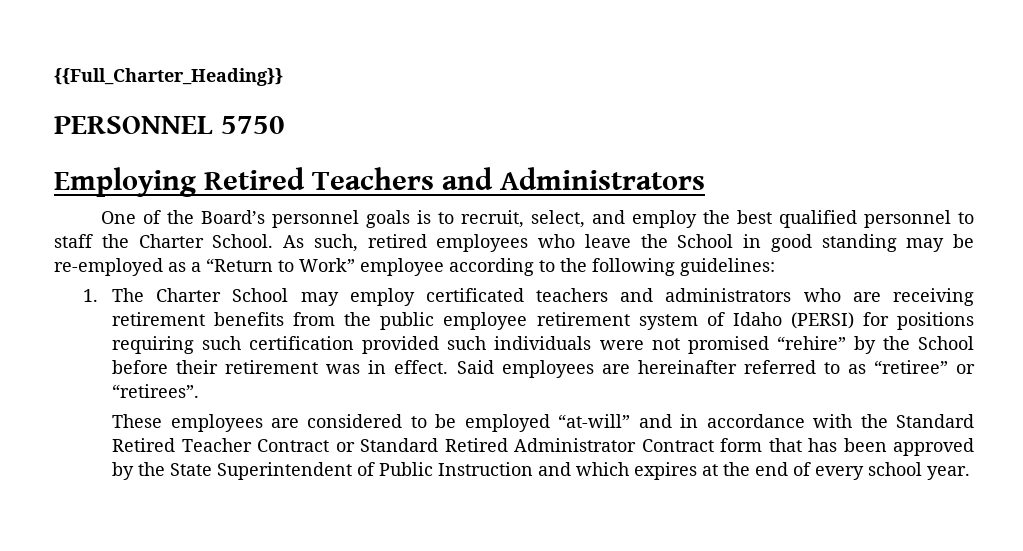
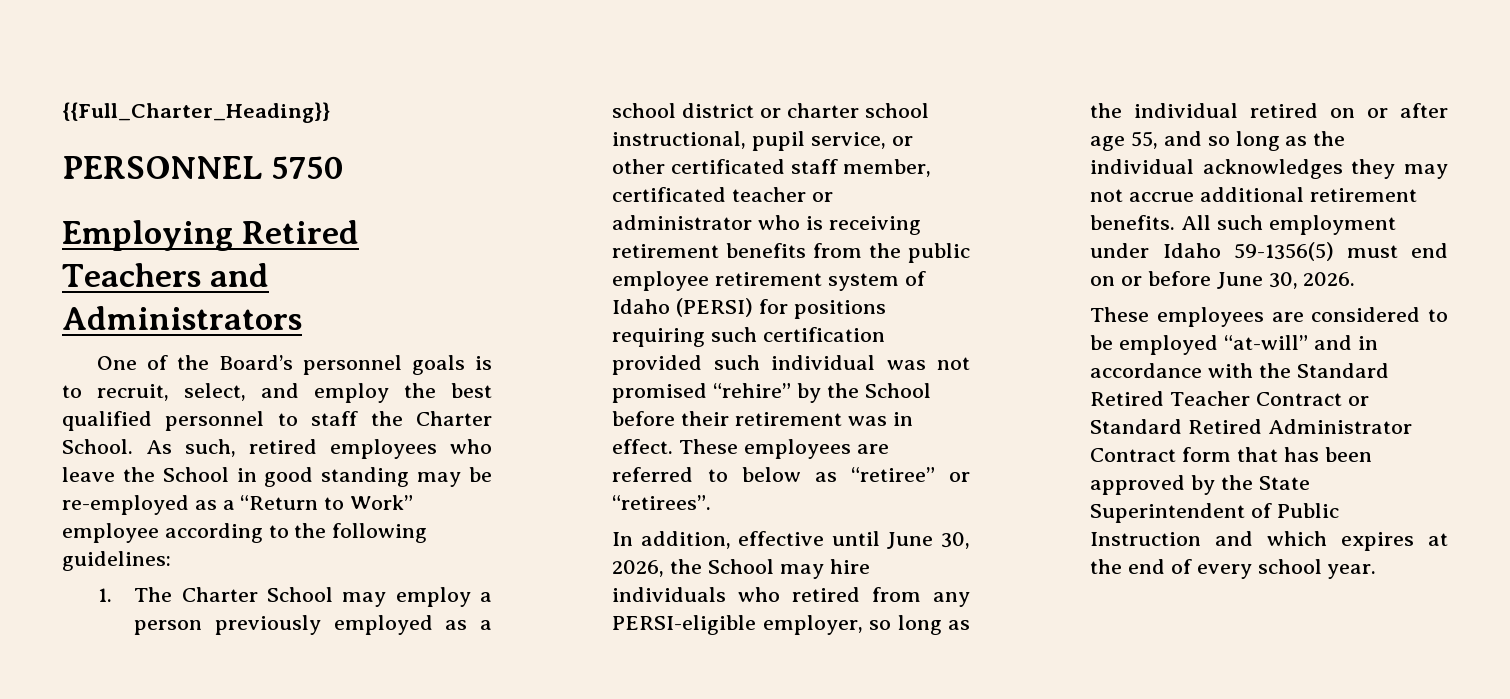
[425,288,881,302] certificated teachers and administrators who are -> [480,592,493,602] [134,615,492,635] [612,103,929,118] [612,131,913,151] [612,159,931,177] [612,187,834,202] [612,215,824,230] a person previously employed as a school district or charter school instructional, pupil service, or other certificated staff member, certificated teacher or administrator who is
[494,336,644,350] individuals were -> [771,355,926,370] individual was
[456,360,737,378] Said employees are hereinafter -> [679,439,889,459] These employees are
(840, 368) none -> [741,467,801,482] below
(200, 391) none -> [612,531,970,549] [612,559,870,579] [612,587,970,607] [612,615,970,635] [1090,103,1448,118] [1090,131,1346,151] [1090,159,1448,179] [1090,187,1417,202] [1090,215,1396,235] [1090,242,1448,261] [1090,271,1356,289] // In addition, effective until June 30, 2026, the School may hire individuals who retired from any PERSI-eligible employer, so long as the individual retired on or after age 55, and so long as the individual acknowledges they may not accrue additional retirement benefits. All such employment under Idaho 59-1356(5) must end on or before June 30, 2026.

